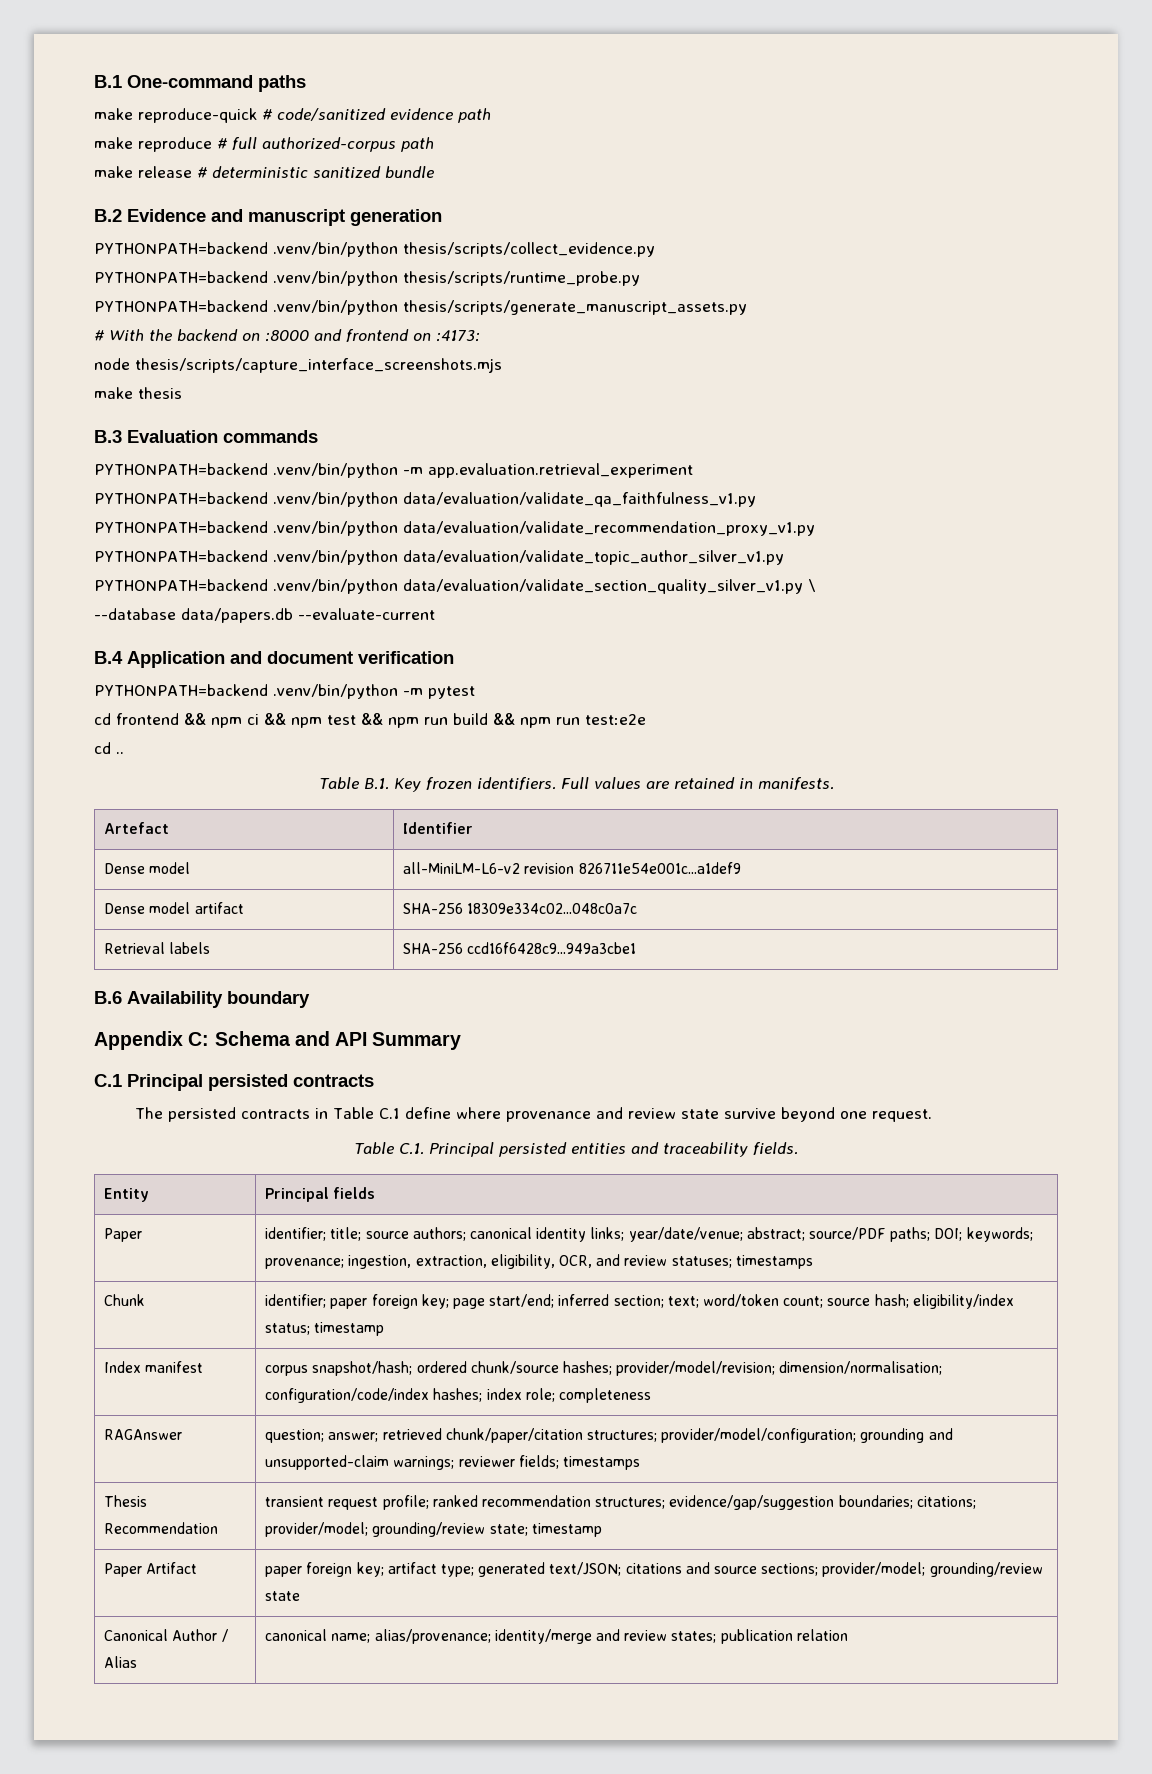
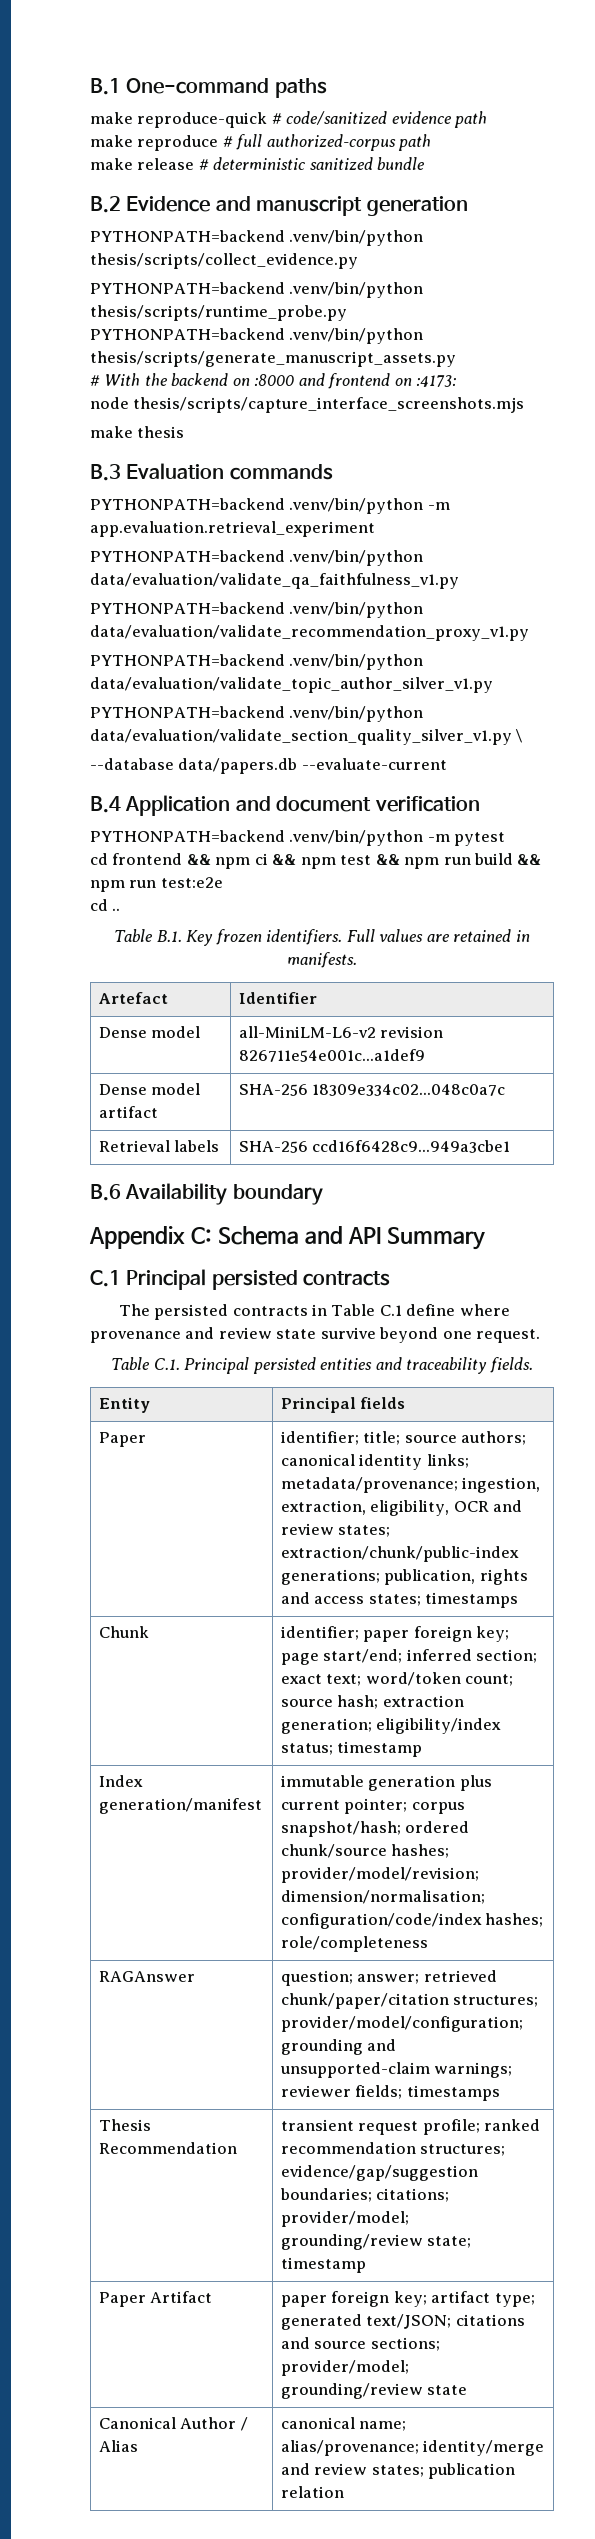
[628,1227,1033,1242] [265,1258,345,1269] year/date/venue; abstract; source/PDF paths; DOI; keywords; provenance; -> [280,1477,458,1493] metadata/provenance;
[559,1254,732,1268] OCR, and review statuses; -> [453,1500,523,1512] [280,1523,391,1537] [280,1546,519,1562] [280,1569,528,1585] [280,1592,421,1606] OCR and review states; extraction/chunk/public-index generations; publication, rights and access states;
(664, 1301) none -> [280,1674,322,1684] exact
(909, 1301) none -> [382,1695,464,1707] [280,1718,372,1734] extraction generation;
[145,1361,204,1373] manifest | -> [98,1798,262,1814] [280,1775,492,1791] [280,1798,408,1814] generation/manifest | immutable generation plus current pointer;
[486,1388,652,1403] index role; completeness -> [280,1936,428,1952] role/completeness

